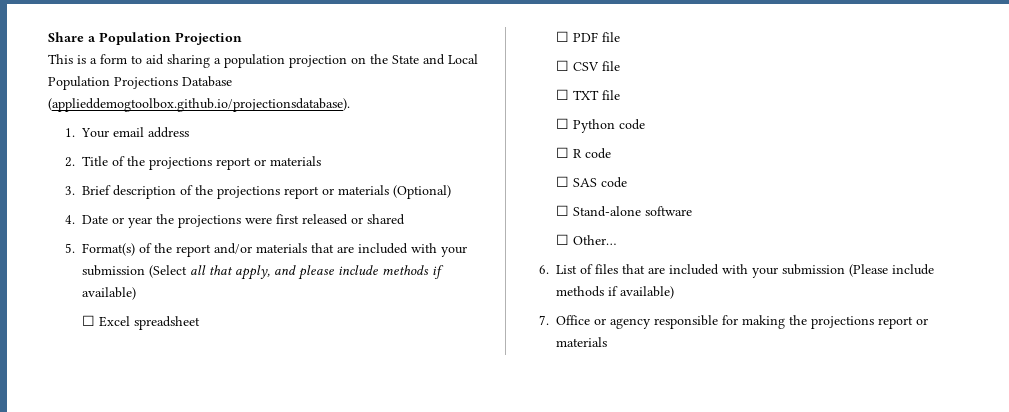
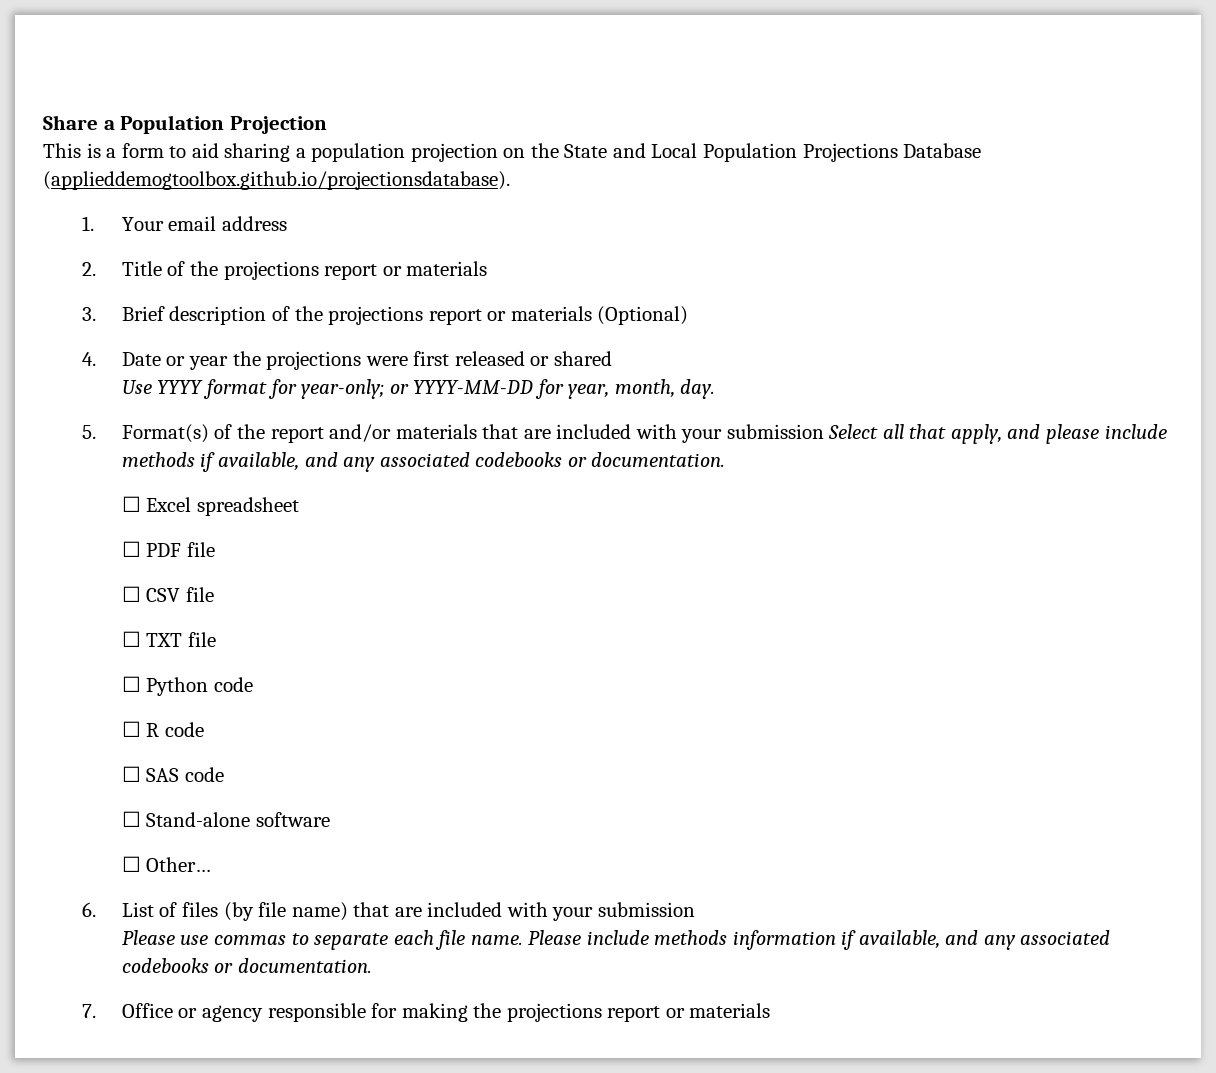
(405, 219) none -> [121,379,716,399] // Use YYYY format for year-only; or YYYY-MM-DD for year, month, day.
[148,265,187,278] (Select -> [828,424,879,439] Select
[81,287,136,300] available) -> [217,452,726,472] available, and any associated codebooks or documentation.
[621,264,934,278] [555,286,674,299] that are included with your submission (Please include methods if available) -> [223,902,695,921] [121,930,1111,950] [121,958,372,973] (by file name) that are included with your submission // Please use commas to separate each file name. Please include methods information if available, and any associated codebooks or documentation.

